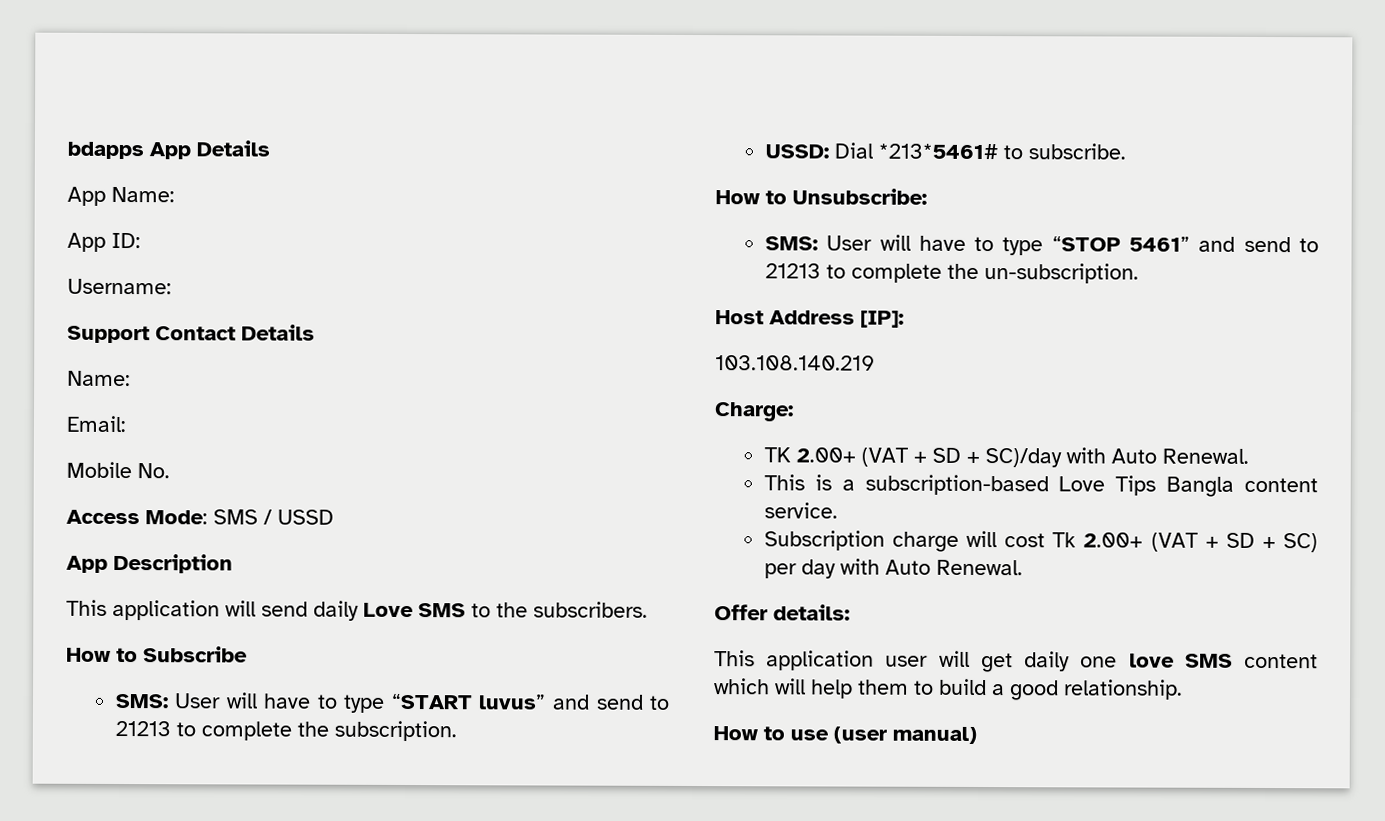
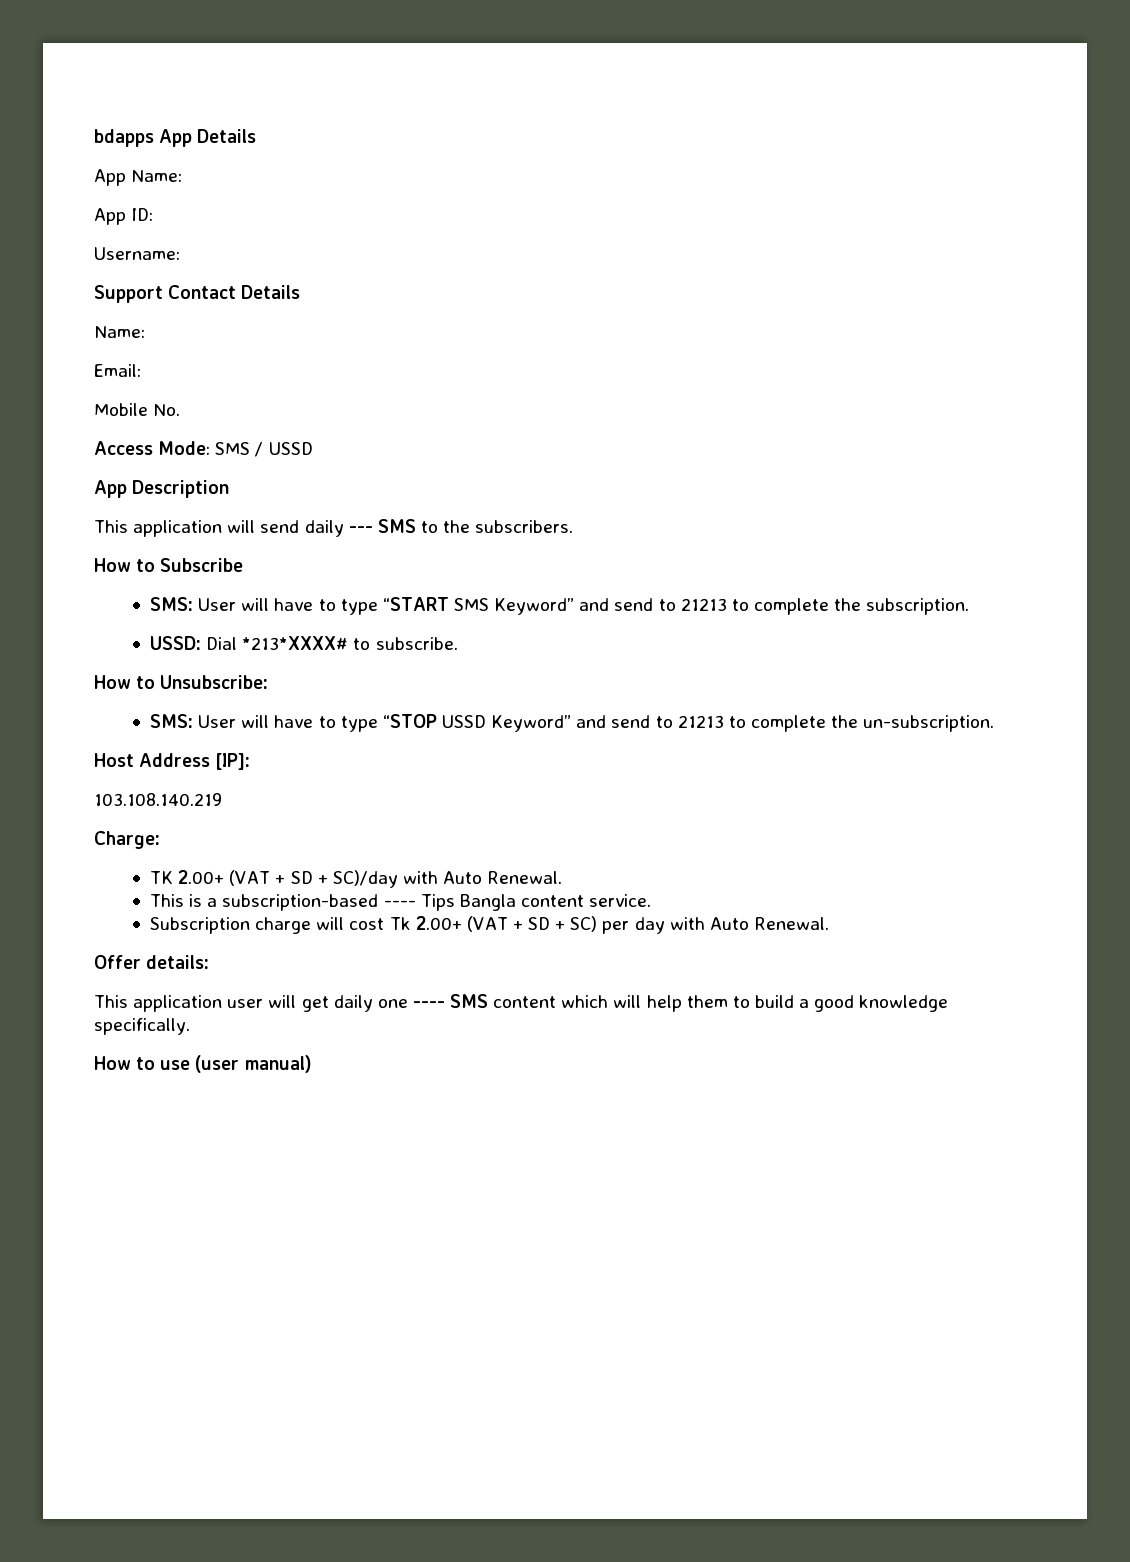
[363,602,414,618] Love -> [348,526,373,533] ---
[478,694,547,710] luvus” -> [453,598,575,615] SMS Keyword”
[877,143,998,160] *213*5461# -> [242,636,349,650] *213*XXXX#
[1129,236,1191,252] 5461” -> [441,715,572,732] USSD Keyword”
[1058,476,1106,492] Love -> [383,900,416,907] ----
[1128,653,1175,668] love -> [412,1001,445,1008] ----
[1063,679,1183,700] relationship. -> [859,995,949,1012] [94,1018,190,1035] knowledge specifically.

